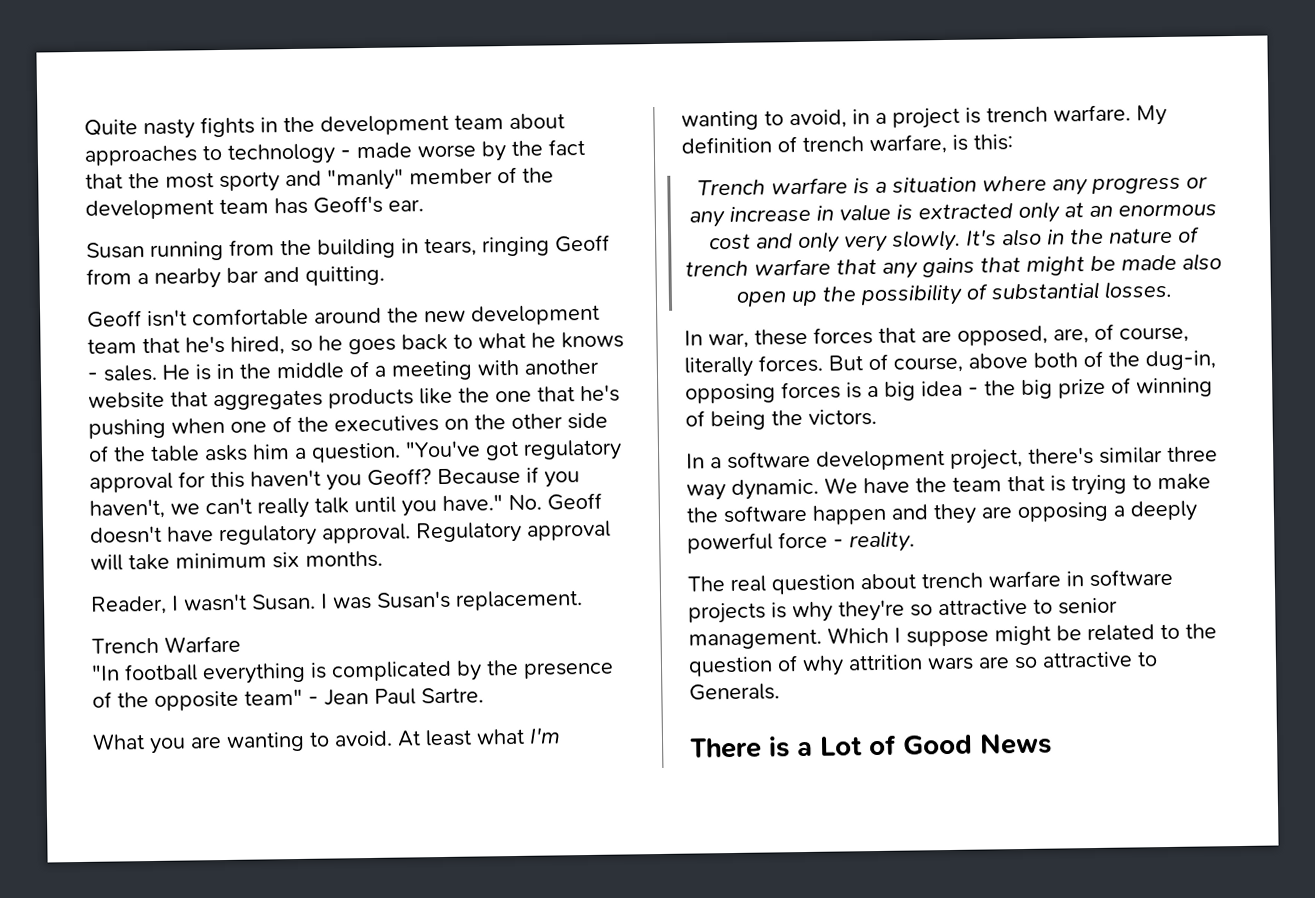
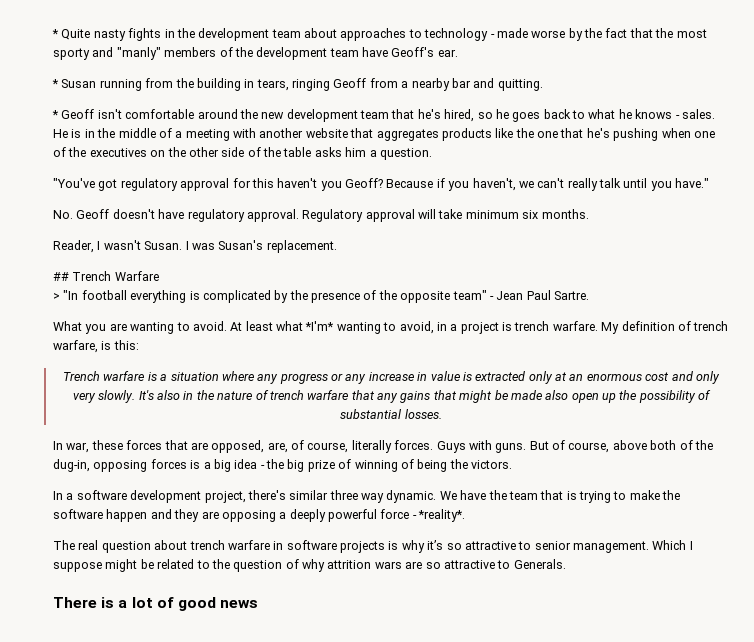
(84, 127) none -> [52,29,59,38] *
[409,168,493,185] member -> [164,47,217,57] members
[274,197,308,215] has -> [362,47,388,57] have
(424, 205) none -> [52,79,59,88] *
(385, 275) none -> [52,110,59,119] *
(401, 452) none -> (432, 154) //
(503, 502) none -> (710, 183) //
(583, 600) none -> [53,272,69,281] ##
(241, 644) none -> [53,293,60,300] >
[529,727,561,744] I'm -> [305,321,335,331] *I'm*
(823, 363) none -> [436,440,527,453] Guys with guns.
[849,530,915,553] reality. -> [418,509,466,522] *reality*.
[838,599,905,622] they're -> [427,540,444,550] it’s
[819,732,1052,756] Lot of Good News -> [131,597,259,611] lot of good news

